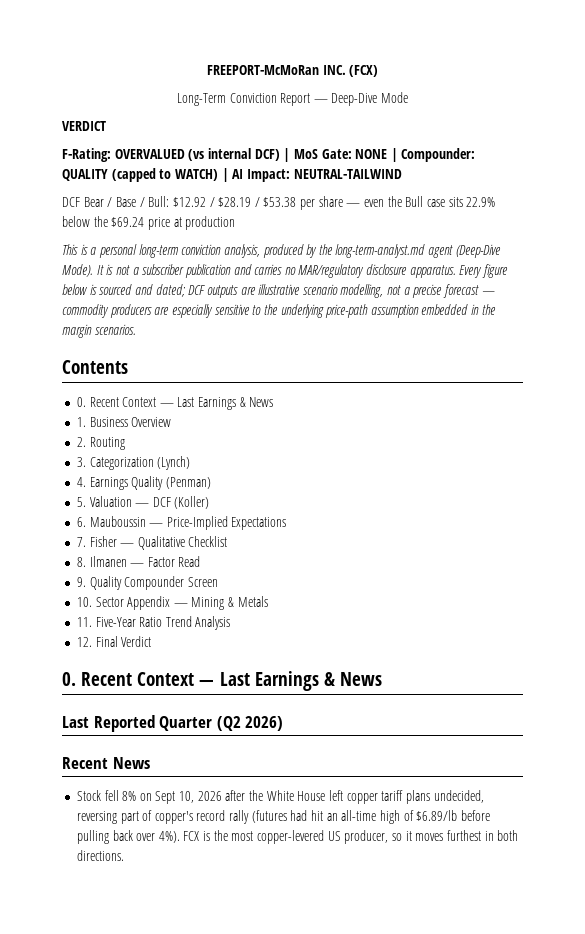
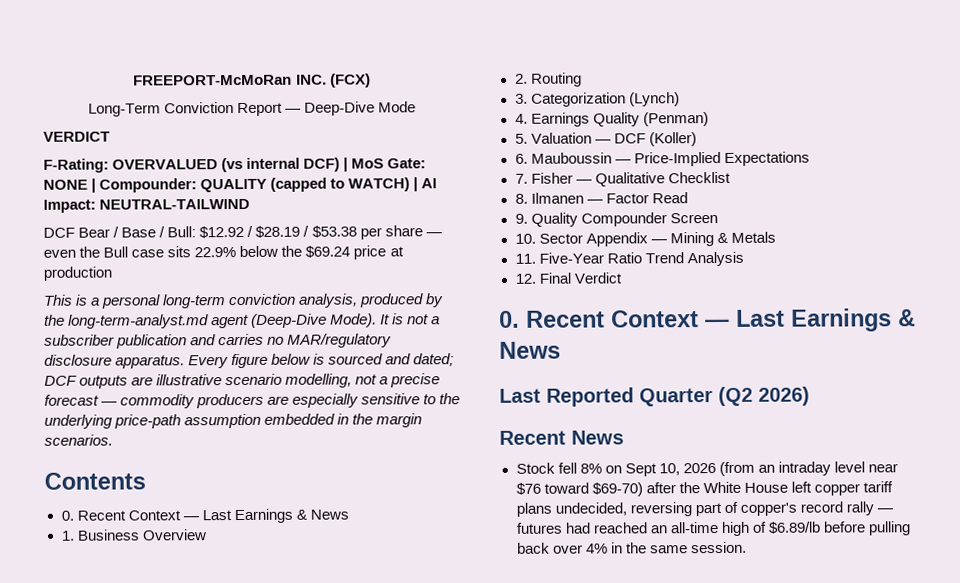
(222, 796) none -> [718,461,899,477] [515,482,643,497] (from an intraday level near $76 toward $69-70)
[251,810,324,823] (futures had hit -> [876,508,893,513] [515,522,648,534] — futures had reached
[158,830,519,844] [76,850,124,861] 4%). FCX is the most copper-levered US producer, so it moves furthest in both directions. -> [585,541,747,554] 4% in the same session.

